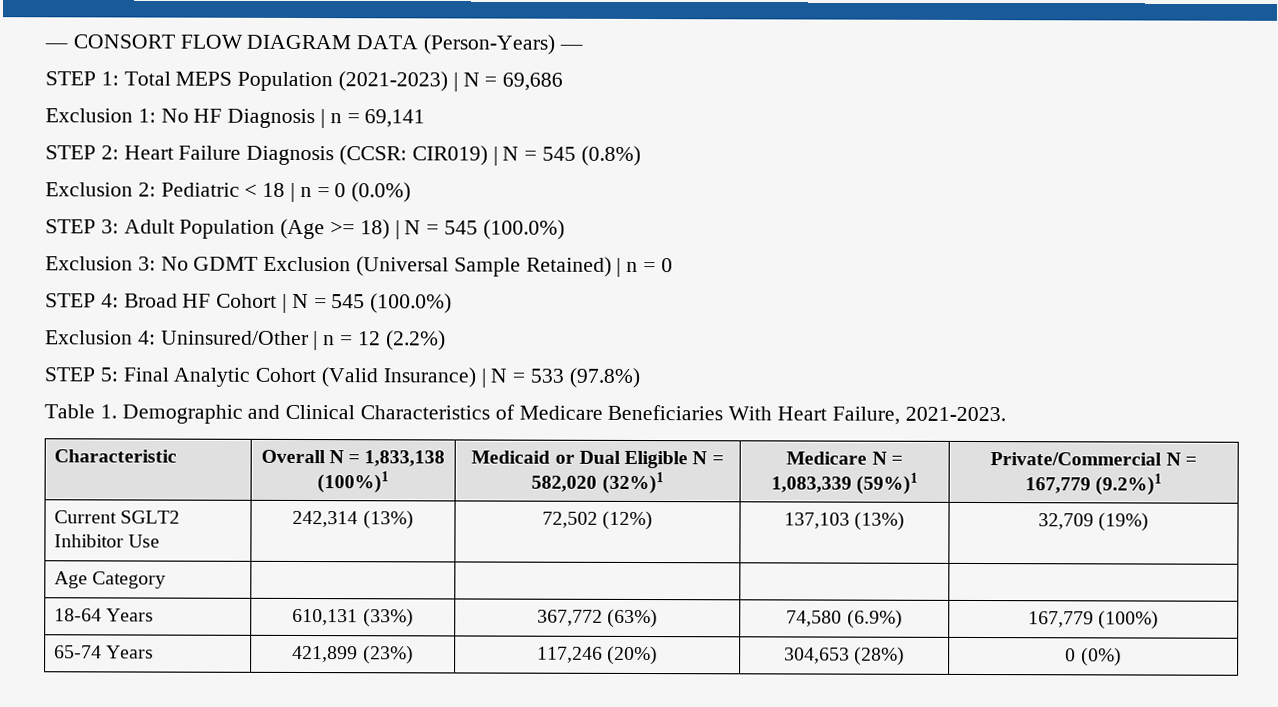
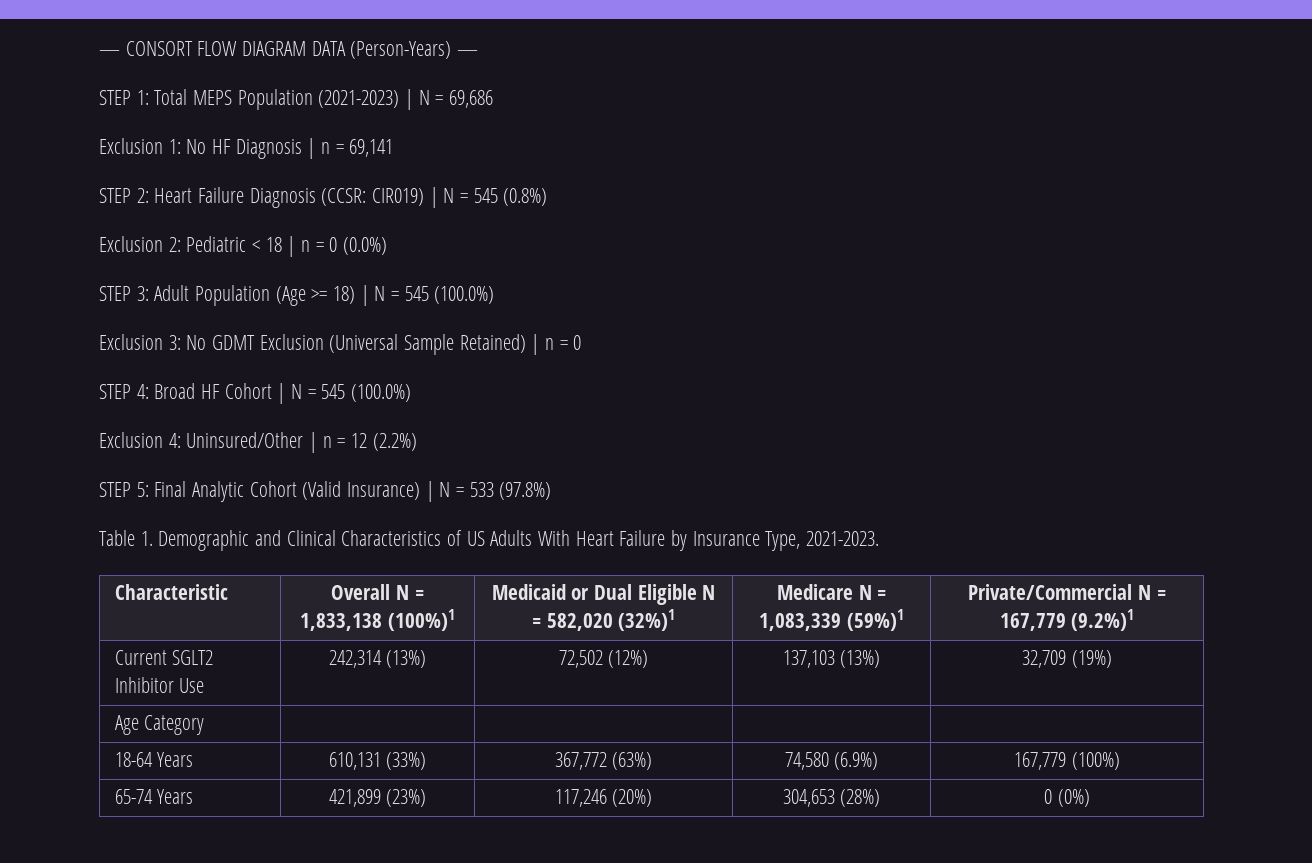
[518,404,900,425] Medicare Beneficiaries With Heart Failure, -> [466,530,801,551] US Adults With Heart Failure by Insurance Type,

